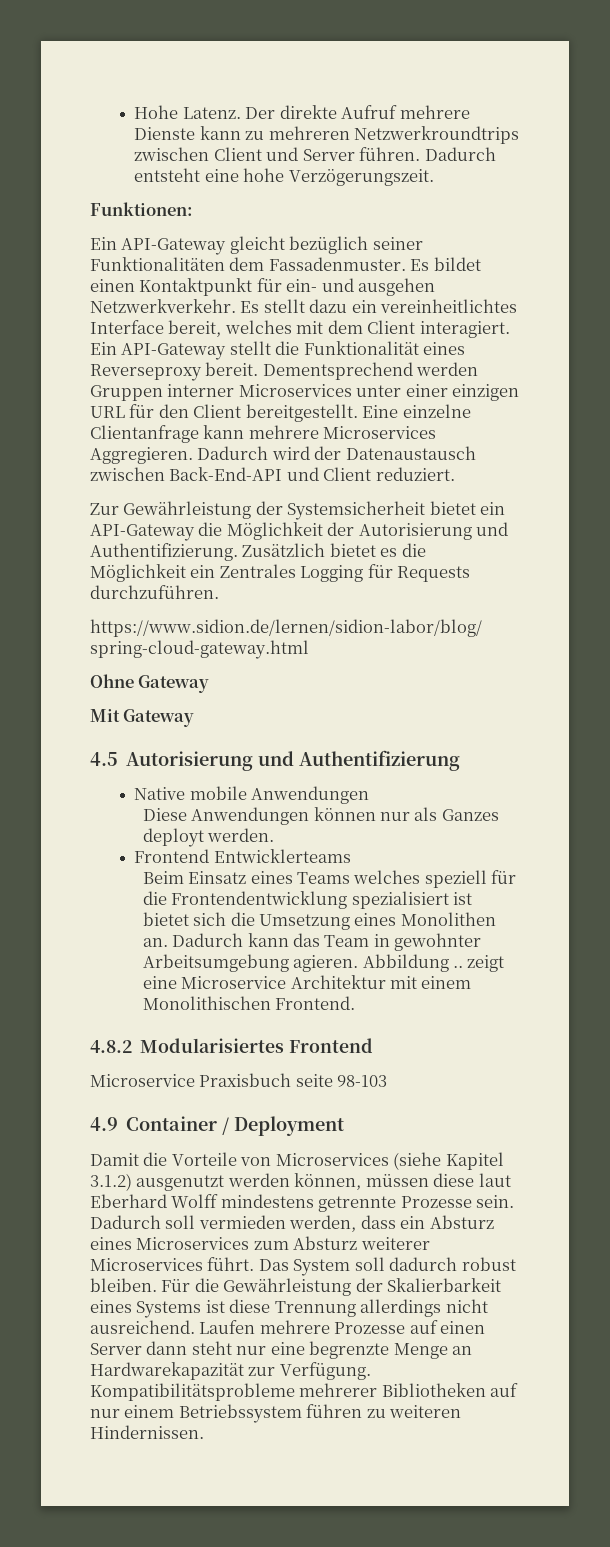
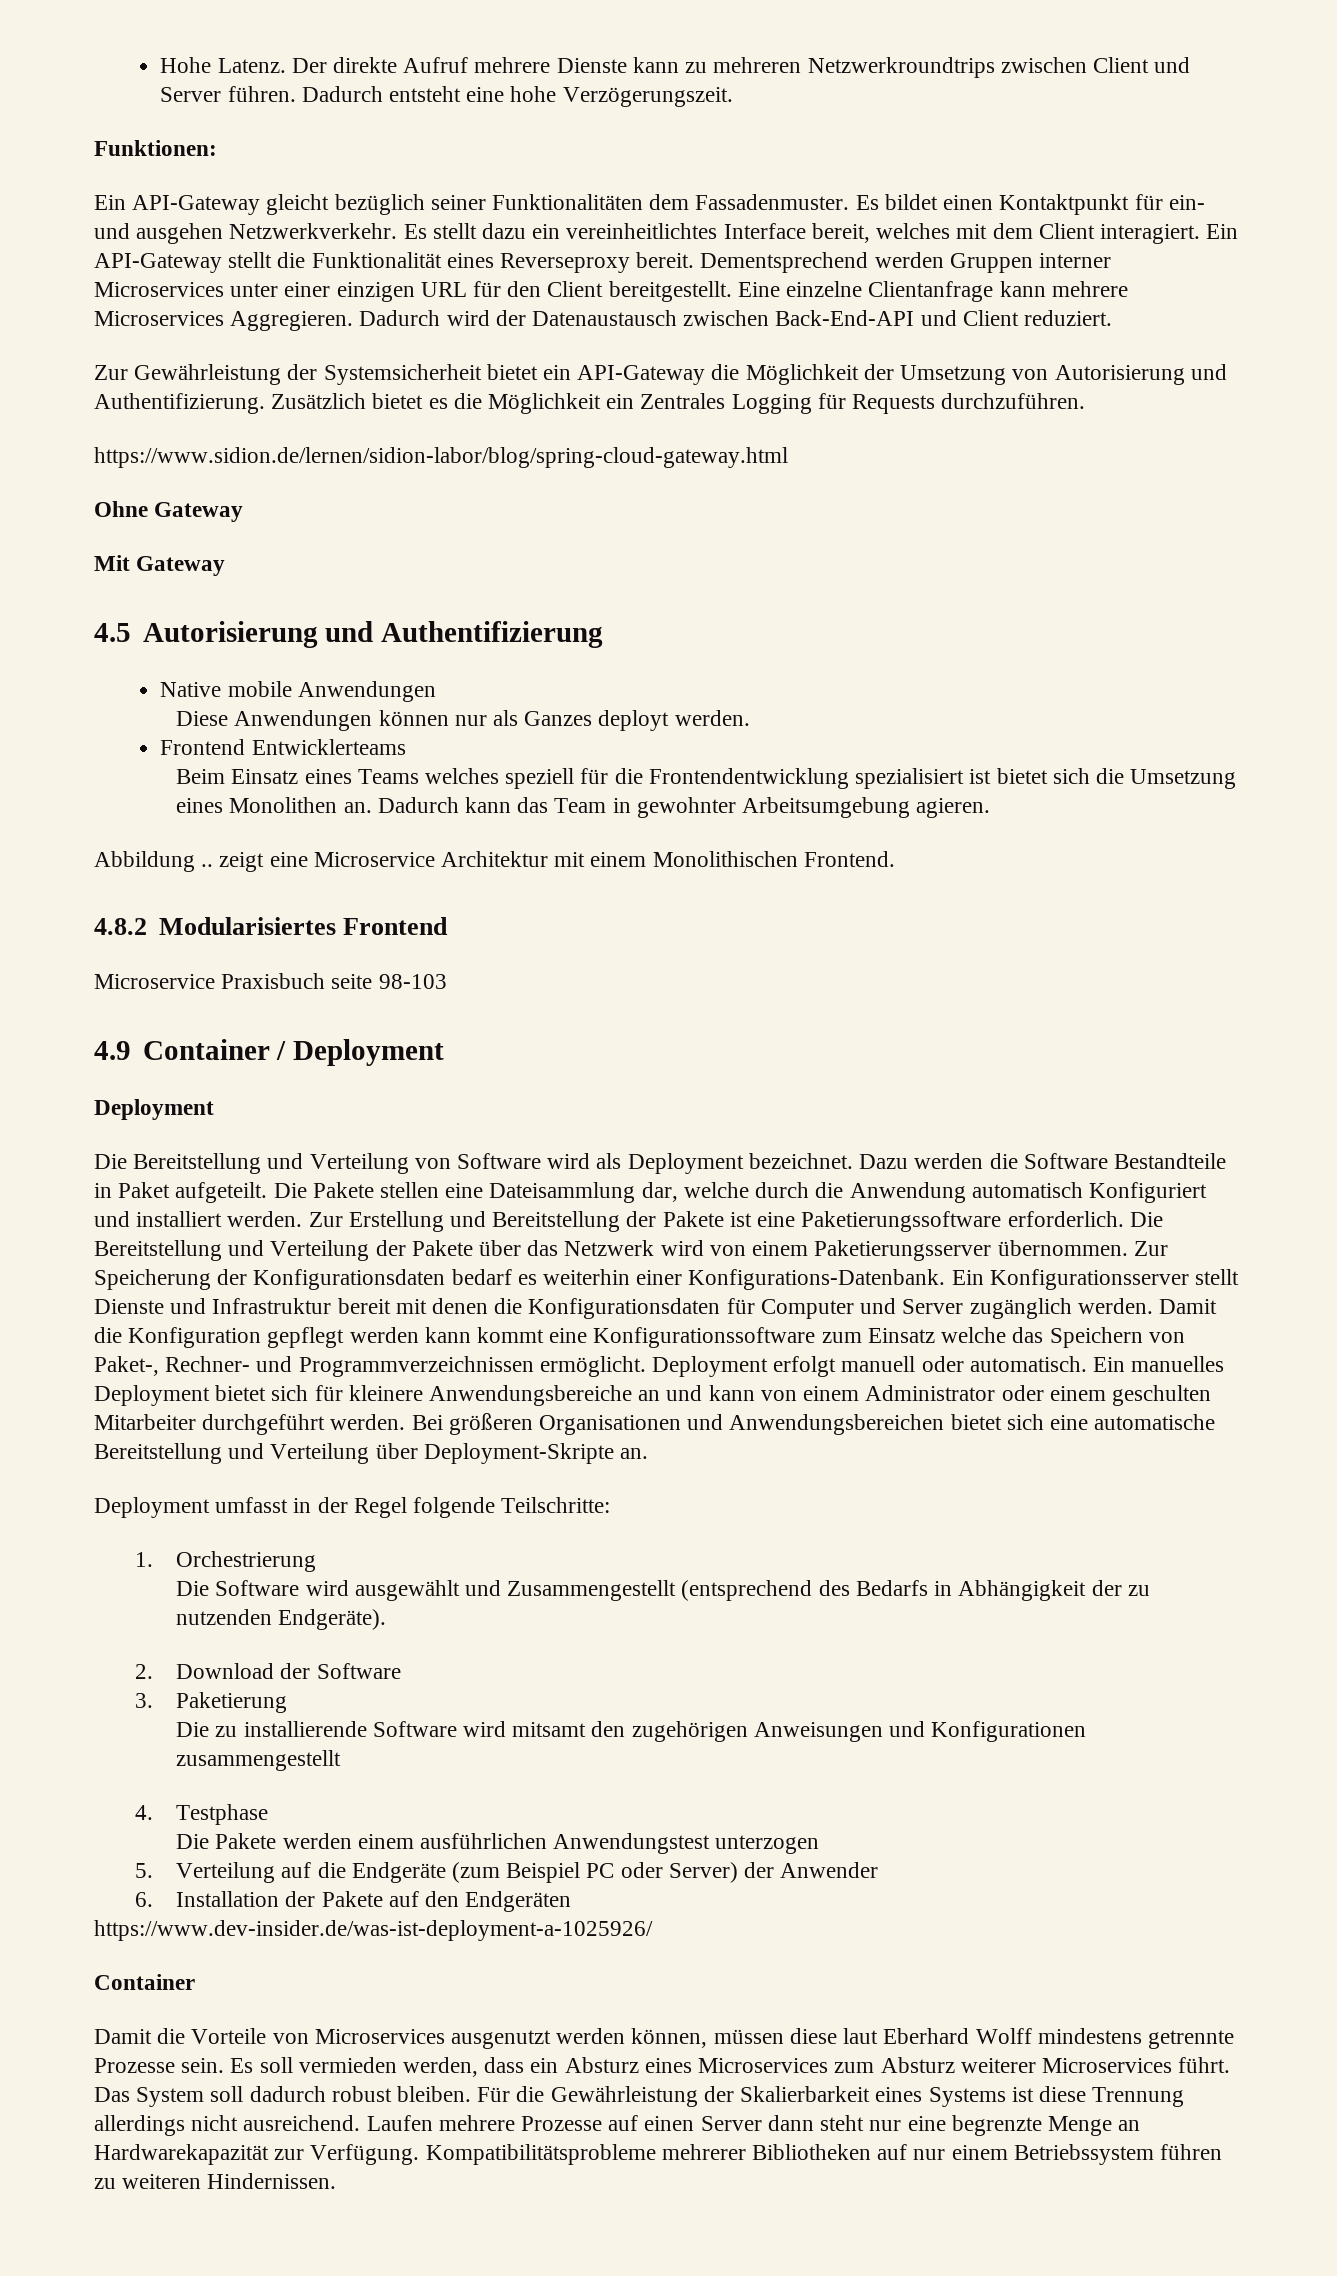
(355, 529) none -> [900,365,1049,385] Umsetzung von
(359, 963) none -> (991, 808) //
(345, 1126) none -> [94,1099,214,1120] [94,1153,1226,1174] [94,1182,1207,1203] [94,1211,1163,1232] [94,1240,1168,1261] [94,1269,1240,1290] [94,1298,1217,1319] [94,1327,1185,1348] [94,1356,1225,1377] [94,1385,1211,1406] [94,1413,1216,1435] [94,1443,649,1464] [94,1497,611,1518] [135,1551,317,1572] [176,1580,1150,1601] [176,1609,387,1630] [135,1663,401,1679] [135,1692,288,1713] [176,1721,1087,1742] [176,1750,342,1771] [135,1804,269,1825] [176,1833,820,1854] [135,1862,879,1883] [135,1891,572,1912] [94,1920,653,1941] [94,1974,195,1990] // Deployment // Die Bereitstellung und Verteilung von Software wird als Deployment bezeichnet. Dazu werden die Software Bestandteile in Paket aufgeteilt. Die Pakete stellen eine Dateisammlung dar, welche durch die Anwendung automatisch Konfiguriert und installiert werden. Zur Erstellung und Bereitstellung der Pakete ist eine Paketierungssoftware erforderlich. Die Bereitstellung und Verteilung der Pakete über das Netzwerk wird von einem Paketierungsserver übernommen. Zur Speicherung der Konfigurationsdaten bedarf es weiterhin einer Konfigurations-Datenbank. Ein Konfigurationsserver stellt Dienste und Infrastruktur bereit mit denen die Konfigurationsdaten für Computer und Server zugänglich werden. Damit die Konfiguration gepflegt werden kann kommt eine Konfigurationssoftware zum Einsatz welche das Speichern von Paket-, Rechner- und Programmverzeichnissen ermöglicht. Deployment erfolgt manuell oder automatisch. Ein manuelles Deployment bietet sich für kleinere Anwendungsbereiche an und kann von einem Administrator oder einem geschulten Mitarbeiter durchgeführt werden. Bei größeren Organisationen und Anwendungsbereichen bietet sich eine automatische Bereitstellung und Verteilung über Deployment-Skripte an. // Deployment umfasst in der Regel folgende Teilschritte: // 1. Orchestrierung // Die Software wird ausgewählt und Zusammengestellt (entsprechend des Bedarfs in Abhängigkeit der zu nutzenden Endgeräte). // 2. Download der Software // 3. Paketierung // Die zu installierende Software wird mitsamt den zugehörigen Anweisungen und Konfigurationen zusammengestellt // 4. Testphase // Die Pakete werden einem ausführlichen Anwendungstest unterzogen // 5. Verteilung auf die Endgeräte (zum Beispiel PC oder Server) der Anwender // 6. Installation der Pakete auf den Endgeräten // https://www.dev-insider.de/was-ist-deployment-a-1025926/ // Container
[393,1152,504,1170] [90,1173,132,1191] (siehe Kapitel 3.1.2) -> (445, 2036) none
[90,1215,161,1229] Dadurch -> [230,2058,254,2073] Es

